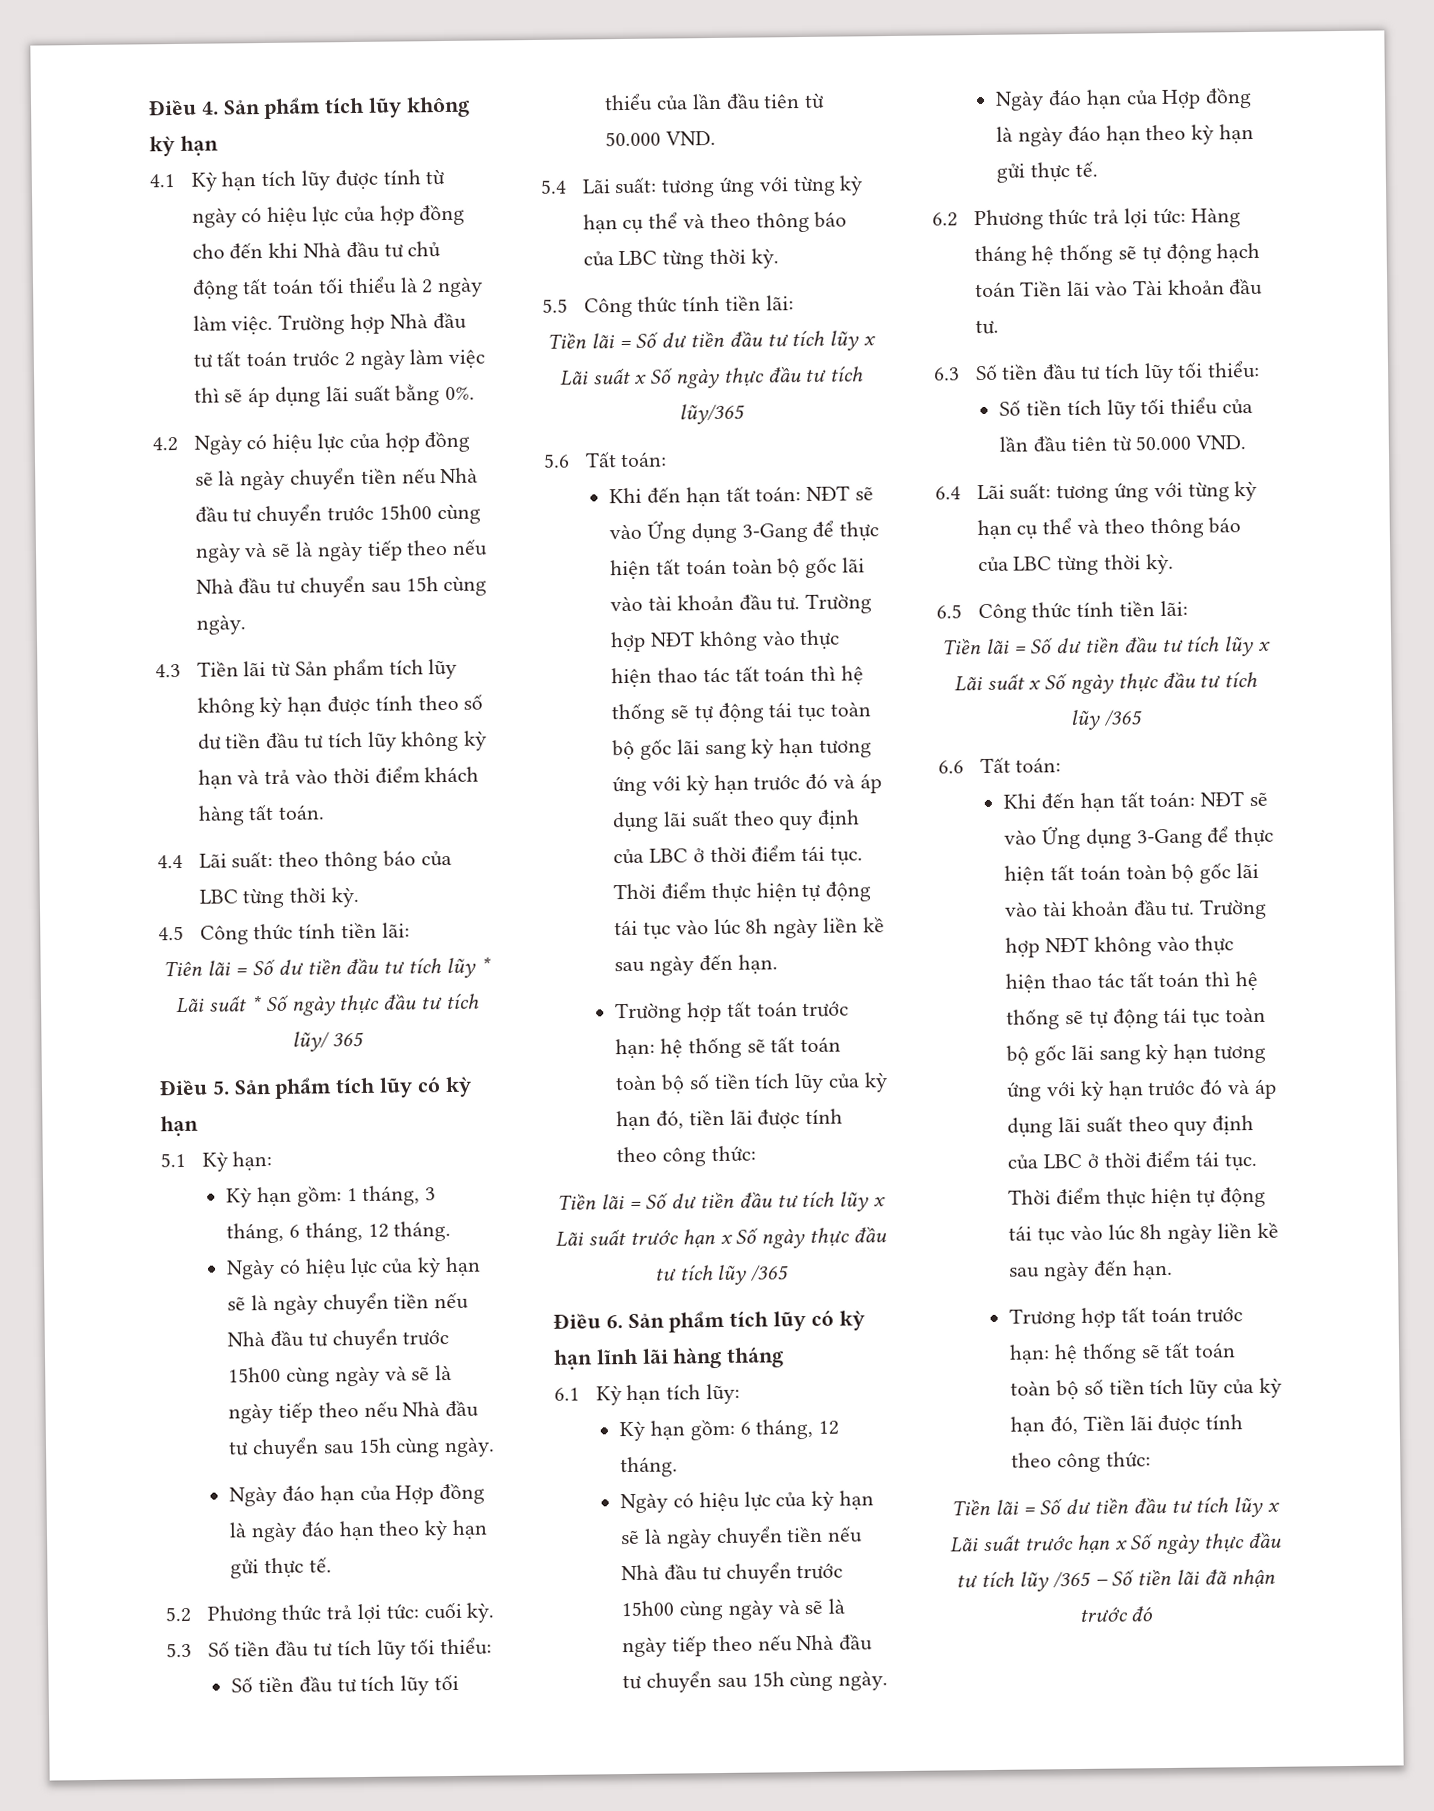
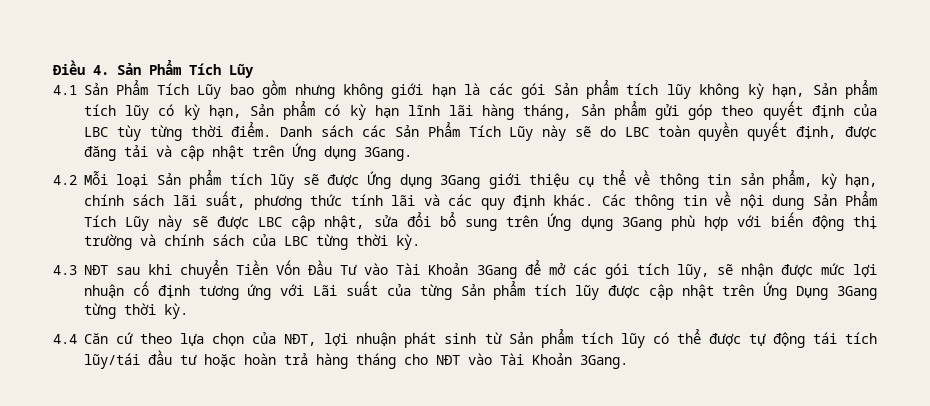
[263,96,470,120] [149,135,219,157] [149,168,446,192] [191,204,466,228] [191,241,442,260] [191,276,484,300] [192,312,467,336] [192,349,486,370] [193,383,476,408] [152,431,471,455] [194,467,479,491] [194,503,481,527] [194,539,489,563] [195,575,488,598] [195,614,246,635] [155,658,458,681] [196,694,484,718] [197,730,488,752] [197,766,480,790] [197,804,326,826] [157,850,452,872] [198,886,360,909] [158,922,410,945] [163,956,491,979] [176,993,480,1016] [292,1031,364,1052] [159,1076,472,1099] [160,1115,199,1137] [160,1150,273,1172] [226,1185,437,1208] [226,1220,452,1244] [226,1256,482,1280] [227,1292,470,1315] [227,1328,450,1351] [228,1364,453,1387] [228,1400,480,1424] [228,1436,496,1460] [229,1483,486,1507] [229,1519,489,1543] [230,1557,332,1579] [165,1602,495,1626] [166,1637,493,1660] [231,1674,460,1696] [604,92,826,112] [605,130,717,147] [540,175,864,198] [582,211,848,235] [582,248,779,270] [542,295,794,318] [546,330,877,351] [559,366,865,389] [679,403,745,425] [543,451,668,468] [609,485,875,508] [609,520,880,544] [610,557,866,581] [610,593,873,614] [610,629,841,653] [611,665,865,689] [611,701,872,725] [612,737,873,761] [612,773,882,797] [612,809,861,833] [613,845,864,866] [613,881,872,904] [614,917,885,940] [614,954,778,976] [615,1000,850,1024] [615,1036,842,1060] [615,1072,888,1095] [616,1108,844,1132] [616,1145,756,1167] [556,1191,887,1212] [555,1226,887,1249] [654,1264,790,1286] [553,1310,865,1333] [553,1347,785,1370] [554,1383,741,1406] [619,1418,840,1442] [620,1456,679,1478] [620,1490,875,1514] [620,1526,864,1549] [621,1562,844,1584] [621,1598,846,1621] [622,1634,874,1658] [622,1670,889,1693] [995,87,1253,111] [996,123,1255,147] [996,161,1098,183] [932,207,1241,231] [973,242,1261,267] [974,278,1264,298] [974,319,999,335] [934,360,1261,384] [999,397,1254,420] [999,435,1247,453] [935,480,1258,504] [976,517,1242,541] [977,553,1174,576] [936,600,1188,624] [941,635,1272,657] [953,671,1259,695] [1070,709,1143,731] [938,757,1062,774] [1003,791,1269,813] [1004,825,1275,850] [1004,862,1260,886] [1004,898,1268,920] [1005,935,1235,958] [1005,970,1259,994] [1006,1006,1267,1030] [1006,1043,1267,1066] [1006,1078,1277,1102] [1007,1115,1255,1138] [1007,1150,1258,1172] [1008,1186,1267,1209] [1008,1222,1279,1246] [1009,1259,1173,1282] [1009,1306,1244,1329] [1009,1342,1237,1365] [1010,1377,1282,1401] [1010,1414,1244,1437] [1011,1451,1151,1473] [950,1496,1281,1518] [950,1531,1282,1555] [956,1568,1276,1592] [1078,1606,1154,1623] phẩm tích lũy không kỳ hạn // 4.1 Kỳ hạn tích lũy được tính từ ngày có hiệu lực của hợp đồng cho đến khi Nhà đầu tư chủ động tất toán tối thiểu là 2 ngày làm việc. Trường hợp Nhà đầu tư tất toán trước 2 ngày làm việc thì sẽ áp dụng lãi suất bằng 0%. // 4.2 Ngày có hiệu lực của hợp đồng sẽ là ngày chuyển tiền nếu Nhà đầu tư chuyển trước 15h00 cùng ngày và sẽ là ngày tiếp theo nếu Nhà đầu tư chuyển sau 15h cùng ngày. // 4.3 Tiền lãi từ Sản phẩm tích lũy không kỳ hạn được tính theo số dư tiền đầu tư tích lũy không kỳ hạn và trả vào thời điểm khách hàng tất toán. // 4.4 Lãi suất: theo thông báo của LBC từng thời kỳ. // 4.5 Công thức tính tiền lãi: // Tiên lãi = Số dư tiền đầu tư tích lũy * Lãi suất * Số ngày thực đầu tư tích lũy/ 365 // Điều 5. Sản phẩm tích lũy có kỳ hạn // 5.1 Kỳ hạn: // Kỳ hạn gồm: 1 tháng, 3 tháng, 6 tháng, 12 tháng. // Ngày có hiệu lực của kỳ hạn sẽ là ngày chuyển tiền nếu Nhà đầu tư chuyển trước 15h00 cùng ngày và sẽ là ngày tiếp theo nếu Nhà đầu tư chuyển sau 15h cùng ngày. // Ngày đáo hạn của Hợp đồng là ngày đáo hạn theo kỳ hạn gửi thực tế. // 5.2 Phương thức trả lợi tức: cuối kỳ. // 5.3 Số tiền đầu tư tích lũy tối thiểu: // Số tiền đầu tư tích lũy tối thiểu của lần đầu tiên từ 50.000 VND. // 5.4 Lãi suất: tương ứng với từng kỳ hạn cụ thể và theo thông báo của LBC từng thời kỳ. // 5.5 Công thức tính tiền lãi: // Tiền lãi = Số dư tiền đầu tư tích lũy x Lãi suất x Số ngày thực đầu tư tích lũy/365 // 5.6 Tất toán: // Khi đến hạn tất toán: NĐT sẽ vào Ứng dụng 3-Gang để thực hiện tất toán toàn bộ gốc lãi vào tài khoản đầu tư. Trường hợp NĐT không vào thực hiện thao tác tất toán thì hệ thống sẽ tự động tái tục toàn bộ gốc lãi sang kỳ hạn tương ứng với kỳ hạn trước đó và áp dụng lãi suất theo quy định của LBC ở thời điểm tái tục. Thời điểm thực hiện tự động tái tục vào lúc 8h ngày liền kề sau ngày đến hạn. // Trường hợp tất toán trước hạn: hệ thống sẽ tất toán toàn bộ số tiền tích lũy của kỳ hạn đó, tiền lãi được tính theo công thức: // Tiền lãi = Số dư tiền đầu tư tích lũy x Lãi suất trước hạn x Số ngày thực đầu tư tích lũy /365 // Điều 6. Sản phẩm tích lũy có kỳ hạn lĩnh lãi hàng tháng // 6.1 Kỳ hạn tích lũy: // Kỳ hạn gồm: 6 tháng, 12 tháng. // Ngày có hiệu lực của kỳ hạn sẽ là ngày chuyển tiền nếu Nhà đầu tư chuyển trước 15h00 cùng ngày và sẽ là ngày tiếp theo nếu Nhà đầu tư chuyển sau 15h cùng ngày. // Ngày đáo hạn của Hợp đồng là ngày đáo hạn theo kỳ hạn gửi thực tế. // 6.2 Phương thức trả lợi tức: Hàng tháng hệ thống sẽ tự động hạch toán Tiền lãi vào Tài khoản đầu tư. // 6.3 Số tiền đầu tư tích lũy tối thiểu: // Số tiền tích lũy tối thiểu của lần đầu tiên từ 50.000 VND. // 6.4 Lãi suất: tương ứng với từng kỳ hạn cụ thể và theo thông báo của LBC từng thời kỳ. // 6.5 Công thức tính tiền lãi: // Tiền lãi = Số dư tiền đầu tư tích lũy x Lãi suất x Số ngày thực đầu tư tích lũy /365 // 6.6 Tất toán: // Khi đến hạn tất toán: NĐT sẽ vào Ứng dụng 3-Gang để thực hiện tất toán toàn bộ gốc lãi vào tài khoản đầu tư. Trường hợp NĐT không vào thực hiện thao tác tất toán thì hệ thống sẽ tự động tái tục toàn bộ gốc lãi sang kỳ hạn tương ứng với kỳ hạn trước đó và áp dụng lãi suất theo quy định của LBC ở thời điểm tái tục. Thời điểm thực hiện tự động tái tục vào lúc 8h ngày liền kề sau ngày đến hạn. // Trương hợp tất toán trước hạn: hệ thống sẽ tất toán toàn bộ số tiền tích lũy của kỳ hạn đó, Tiền lãi được tính theo công thức: // Tiền lãi = Số dư tiền đầu tư tích lũy x Lãi suất trước hạn x Số ngày thực đầu tư tích lũy /365 – Số tiền lãi đã nhận trước đó -> [149,60,254,78] [53,80,878,99] [84,101,877,120] [84,122,878,141] [84,143,412,161] [53,170,878,189] [84,191,878,210] [84,212,877,231] [84,234,420,250] [53,260,877,279] [84,281,878,300] [84,303,188,319] [53,329,877,348] [84,350,628,369] Phẩm Tích Lũy // 4.1 Sản Phẩm Tích Lũy bao gồm nhưng không giới hạn là các gói Sản phẩm tích lũy không kỳ hạn, Sản phẩm tích lũy có kỳ hạn, Sản phẩm có kỳ hạn lĩnh lãi hàng tháng, Sản phẩm gửi góp theo quyết định của LBC tùy từng thời điểm. Danh sách các Sản Phẩm Tích Lũy này sẽ do LBC toàn quyền quyết định, được đăng tải và cập nhật trên Ứng dụng 3Gang. // 4.2 Mỗi loại Sản phẩm tích lũy sẽ được Ứng dụng 3Gang giới thiệu cụ thể về thông tin sản phẩm, kỳ hạn, chính sách lãi suất, phương thức tính lãi và các quy định khác. Các thông tin về nội dung Sản Phẩm Tích Lũy này sẽ được LBC cập nhật, sửa đổi bổ sung trên Ứng dụng 3Gang phù hợp với biến động thị trường và chính sách của LBC từng thời kỳ. // 4.3 NĐT sau khi chuyển Tiền Vốn Đầu Tư vào Tài Khoản 3Gang để mở các gói tích lũy, sẽ nhận được mức lợi nhuận cố định tương ứng với Lãi suất của từng Sản phẩm tích lũy được cập nhật trên Ứng Dụng 3Gang từng thời kỳ. // 4.4 Căn cứ theo lựa chọn của NĐT, lợi nhuận phát sinh từ Sản phẩm tích lũy có thể được tự động tái tích lũy/tái đầu tư hoặc hoàn trả hàng tháng cho NĐT vào Tài Khoản 3Gang.

